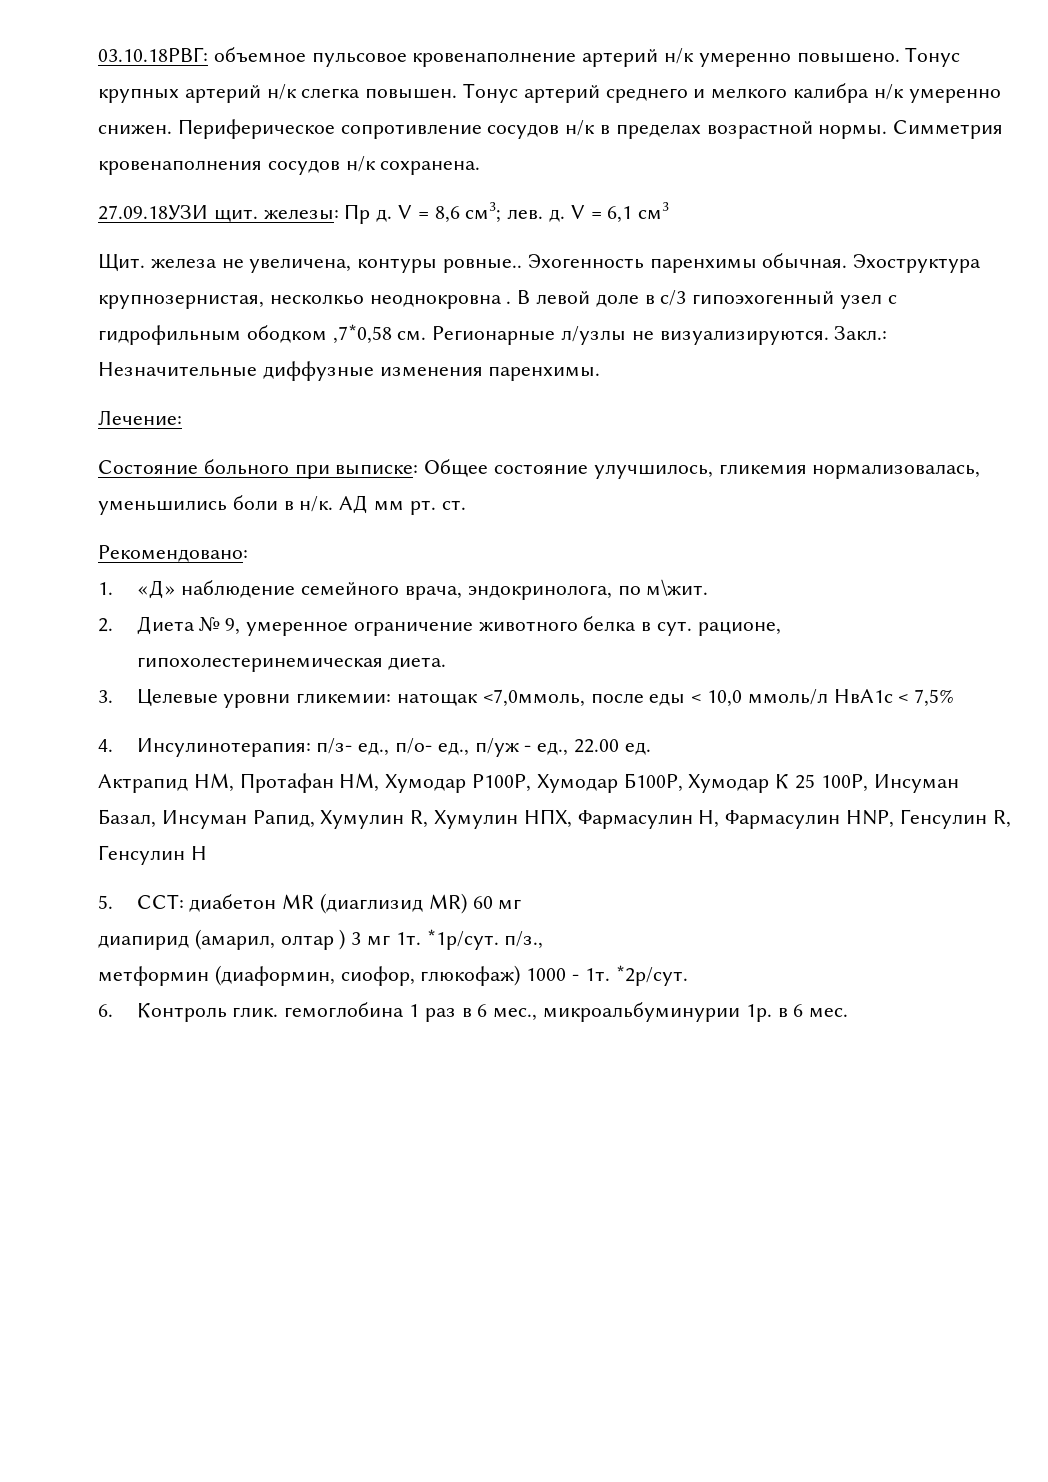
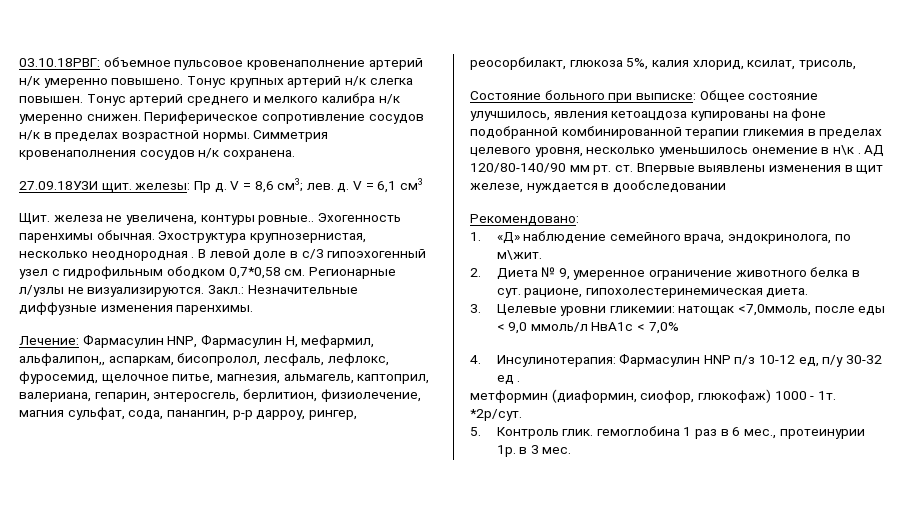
[269,294,502,309] несколкьо неоднокровна -> [19,251,188,261] несколько неоднородная
[332,324,392,344] ,7*0,58 -> [228,267,281,279] 0,7*0,58
(182, 417) none -> [82,335,375,348] [19,353,389,366] [19,371,430,384] [19,389,421,402] [19,407,357,420] [470,57,856,70] Фармасулин НNP, Фармасулин Н, мефармил, альфалипон,, аспаркам, бисопролол, лесфаль, лефлокс, фуросемид, щелочное питье, магнезия, альмагель, каптоприл, валериана, гепарин, энтеросгель, берлитион, физиолечение, магния сульфат, сода, панангин, р-р дарроу, рингер, реосорбилакт, глюкоза 5%, калия хлорид, ксилат, трисоль,
[718,464,981,479] [98,495,466,515] гликемия нормализовалась, уменьшились боли в н/к. АД мм рт. ст. -> [553,108,827,121] [470,126,883,139] [470,145,885,157] [470,163,884,175] [470,180,726,193] явления кетоацдоза купированы на фоне подобранной комбинированной терапии гликемия в пределах целевого уровня, несколько уменьшилось онемение в н\к . АД 120/80-140/90 мм рт. ст. Впервые выявлены изменения в щит железе, нуждается в дообследовании
[707,690,743,707] 10,0 -> [508,322,528,334] 9,0
[914,689,955,707] 7,5% -> [648,322,679,334] 7,0%
[316,738,651,757] [98,773,959,793] [98,809,1011,829] [98,845,207,865] [98,893,522,914] [98,929,544,950] п/з- ед., п/о- ед., п/уж - ед., 22.00 ед. // Актрапид НМ, Протафан НМ, Хумодар Р100Р, Хумодар Б100Р, Хумодар К 25 100Р, Инсуман Базал, Инсуман Рапид, Хумулин R, Хумулин НПХ, Фармасулин Н, Фармасулин НNР, Генсулин R, Генсулин Н // 5. ССТ: диабетон МR (диаглизид МR) 60 мг // диапирид (амарил, олтар ) 3 мг 1т. *1р/сут. п/з., -> [619,354,883,367] [496,375,521,385] Фармасулин НNP п/з 10-12 ед, п/у 30-32 ед .
[98,1004,113,1017] 6. -> [470,427,481,436] 5.
[543,1002,741,1022] микроальбуминурии -> [779,429,865,439] протеинурии
[793,1004,804,1017] 6 -> [530,445,539,454] 3

